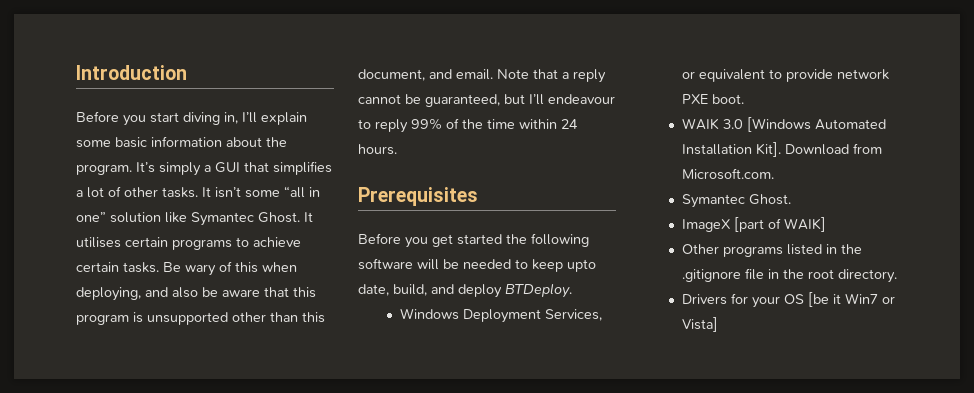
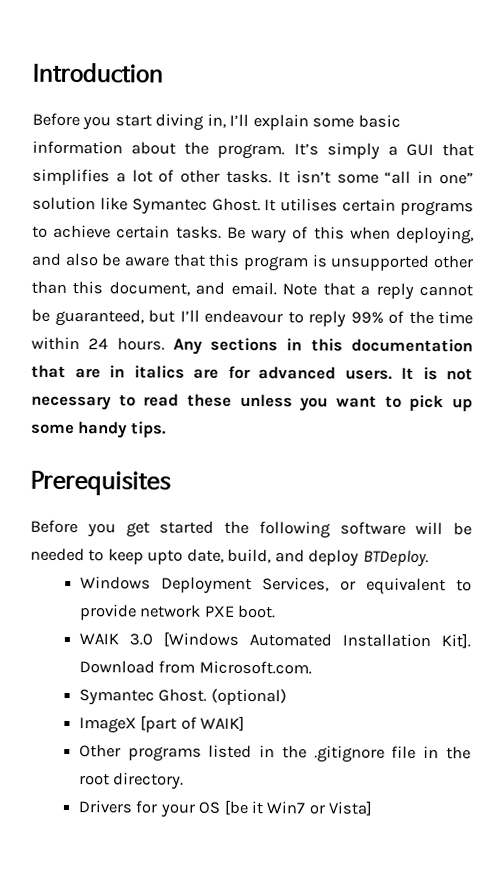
(397, 149) none -> [172,337,473,355] [31,364,473,381] [31,393,474,412] [31,421,167,439] Any sections in this documentation that are in italics are for advanced users. It is not necessary to read these unless you want to pick up some handy tips.
(791, 199) none -> [210,688,287,706] (optional)

